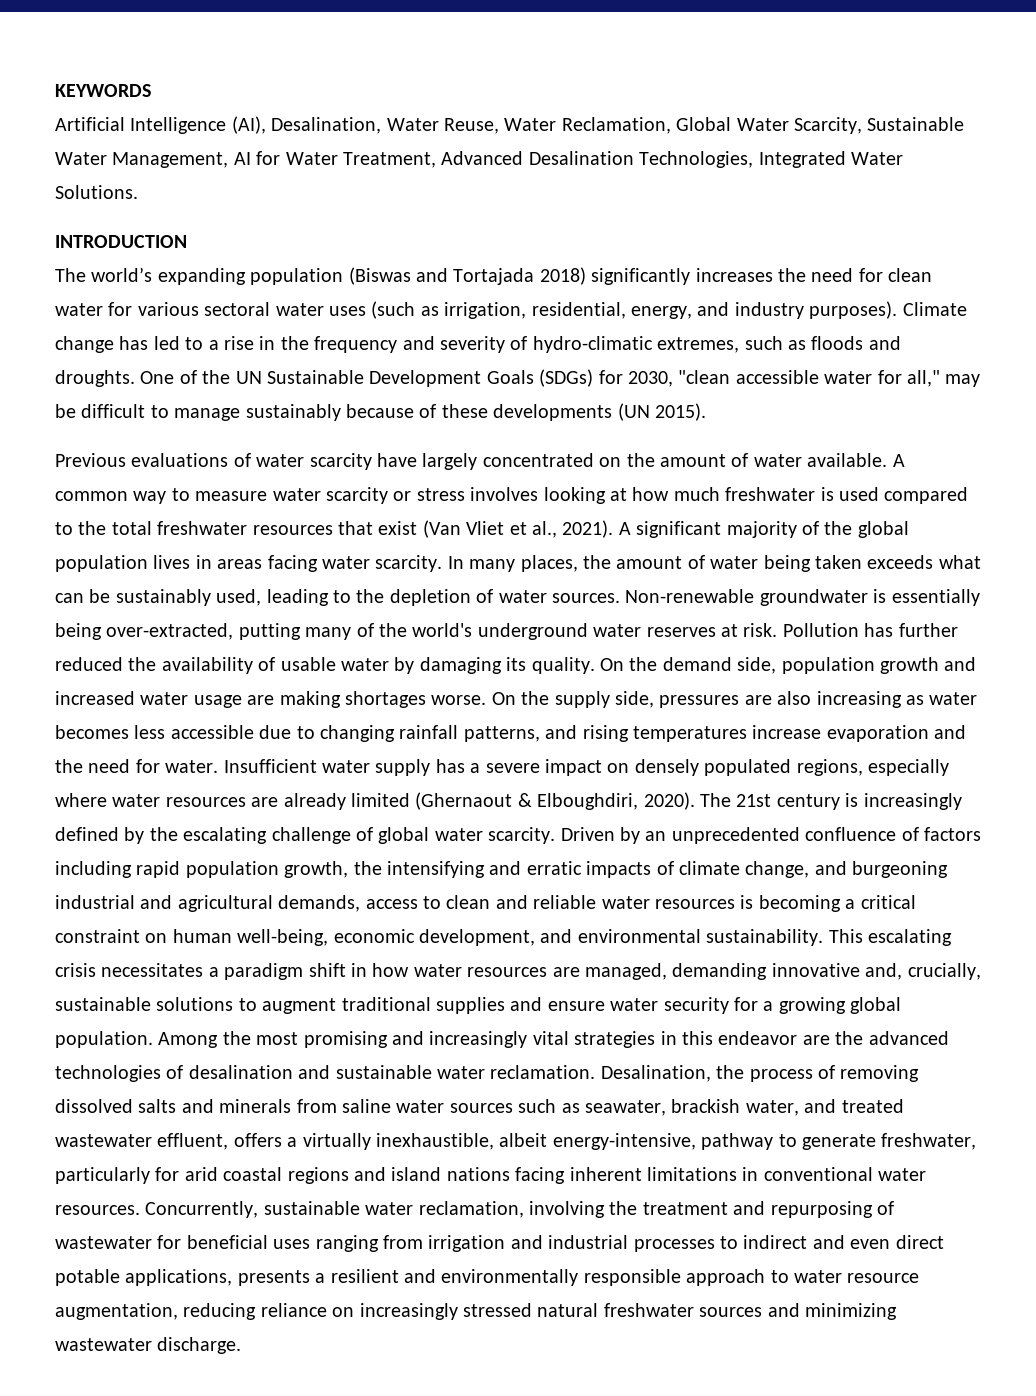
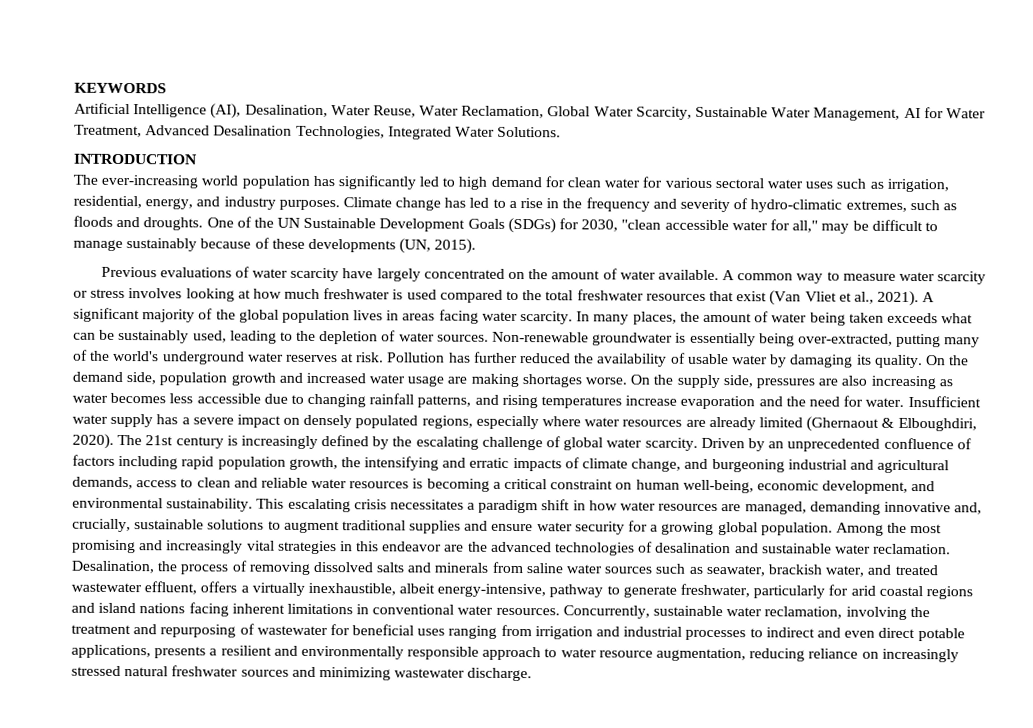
[91,267,854,285] world’s expanding population (Biswas and Tortajada 2018) significantly increases the need -> [101,174,542,190] ever-increasing world population has significantly led to high demand
[371,301,416,319] (such -> [836,178,867,189] such
[809,301,898,319] purposes). -> [278,199,340,211] purposes.
[617,403,650,421] (UN -> [399,238,432,254] (UN,

